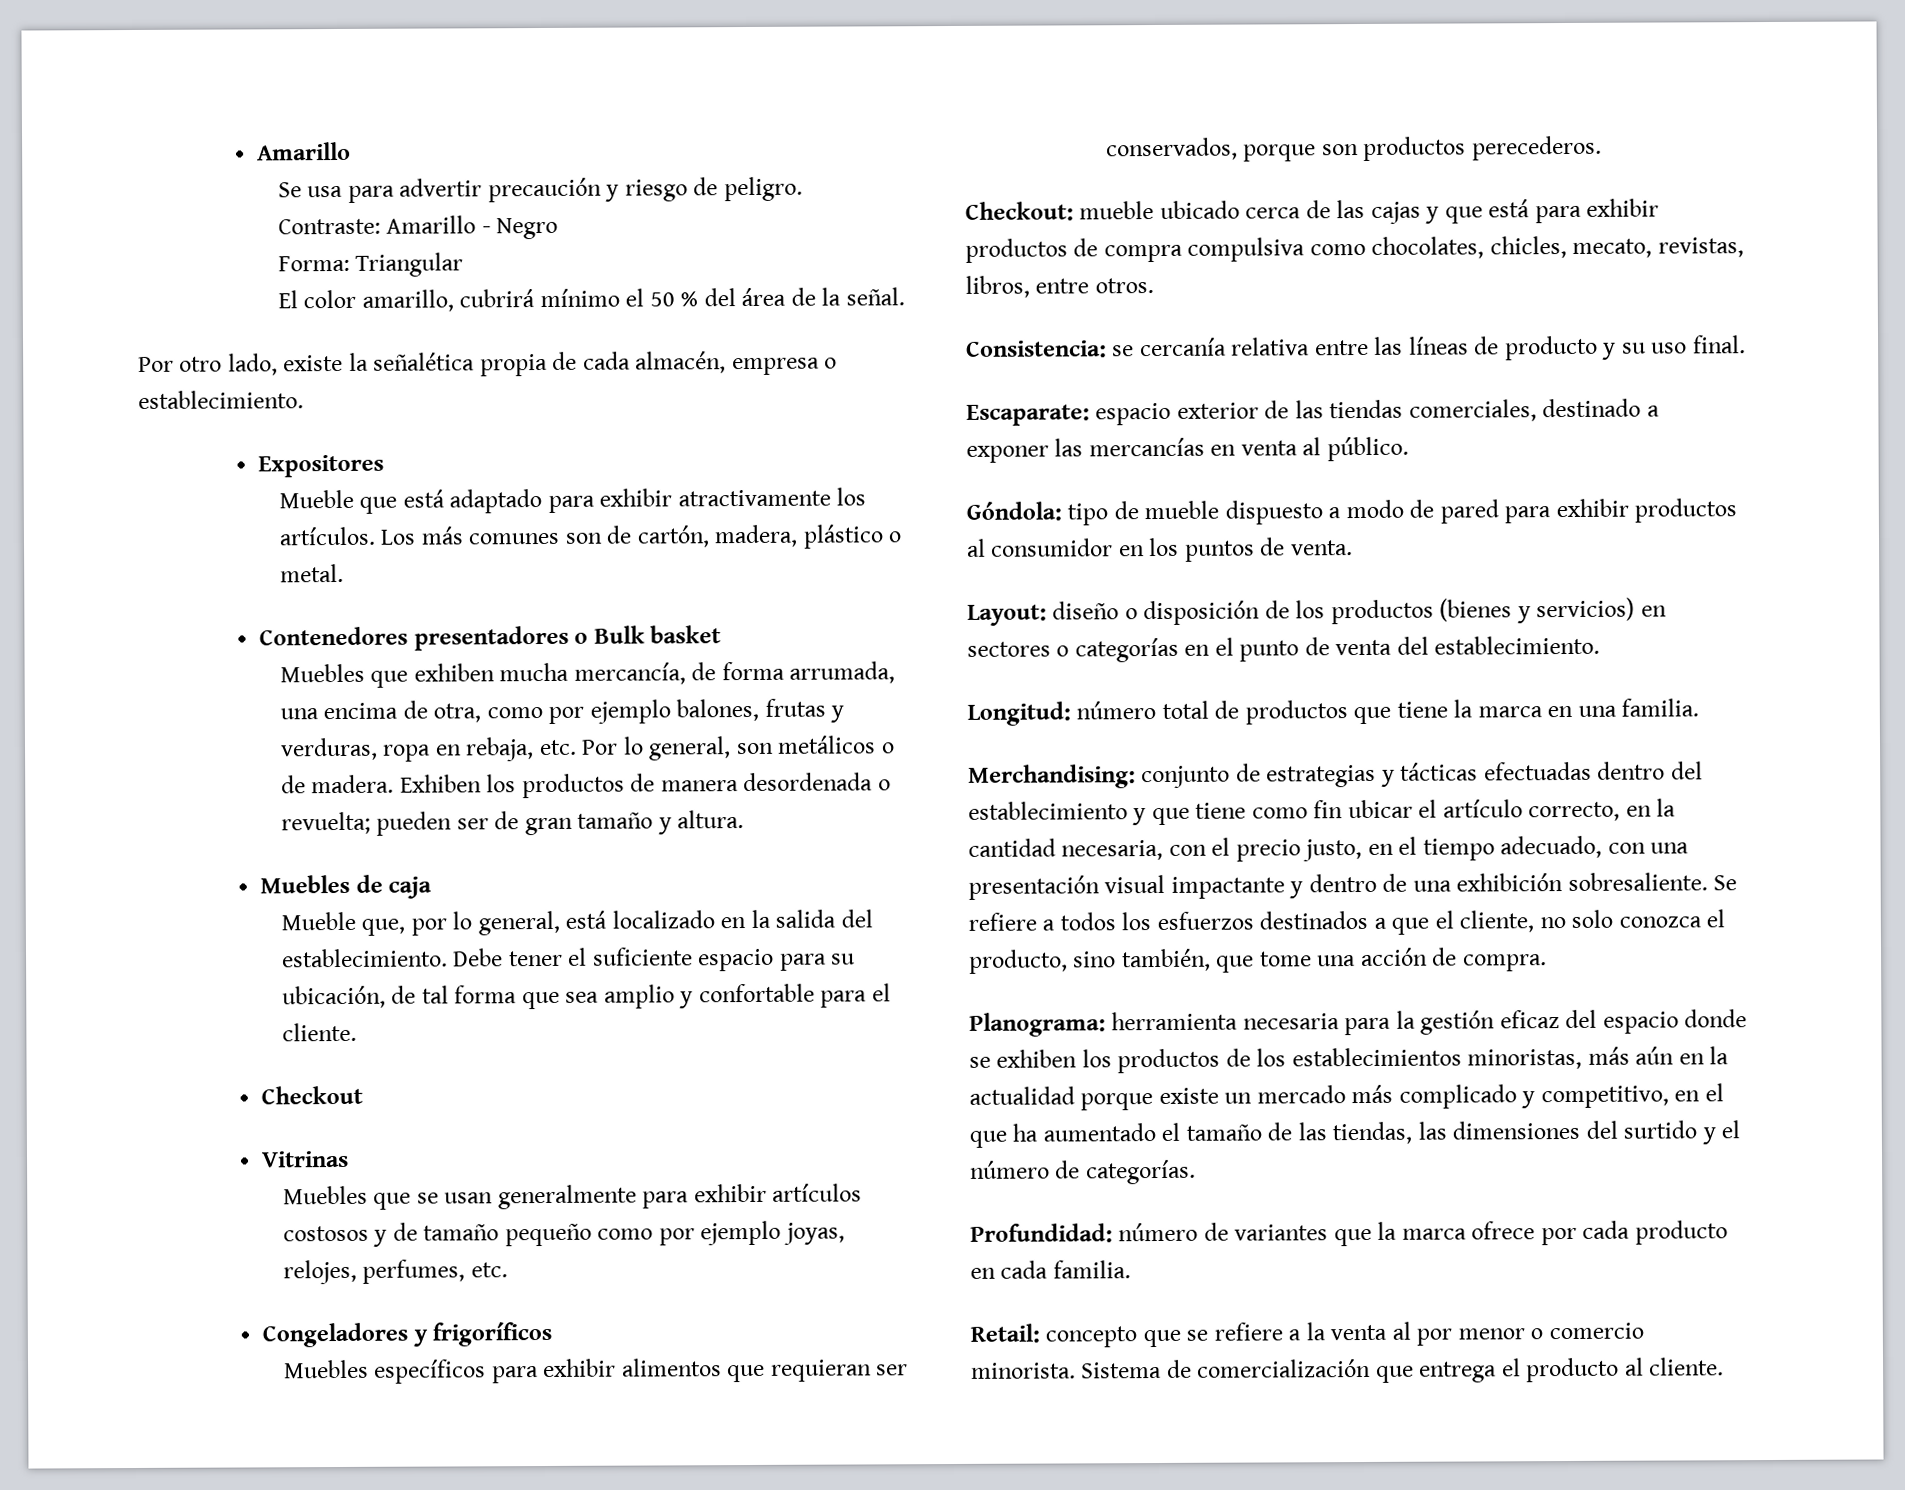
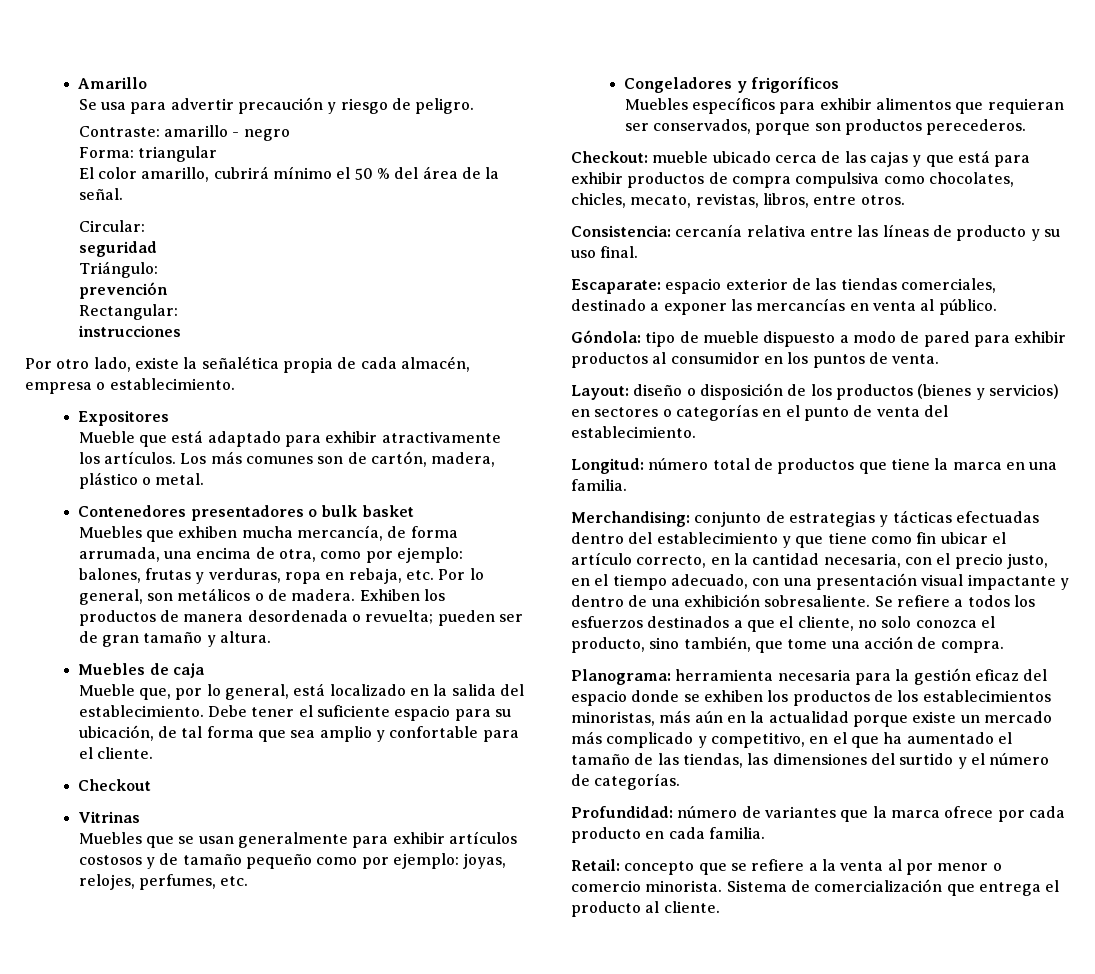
[386,215,559,240] Amarillo - Negro -> [163,125,290,141] amarillo - negro
[355,252,464,277] Triangular -> [137,146,217,162] triangular
(905, 296) none -> [78,220,145,232] [78,241,157,257] [78,261,158,278] [78,282,168,299] [78,304,178,320] [77,325,181,337] // Circular: // seguridad // Triángulo: // prevención // Rectangular: // instrucciones
[593,625,645,644] Bulk -> [321,505,358,517] bulk
[589,699,671,724] ejemplo -> [396,547,463,563] ejemplo:
[700,1220,782,1246] ejemplo -> [392,853,459,869] ejemplo:
[1112,345,1135,357] se -> (671, 231) none

